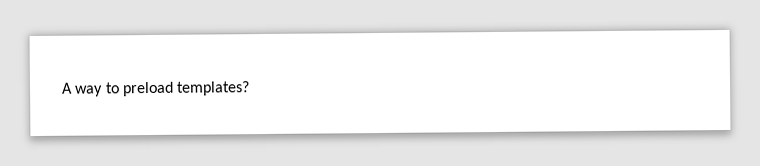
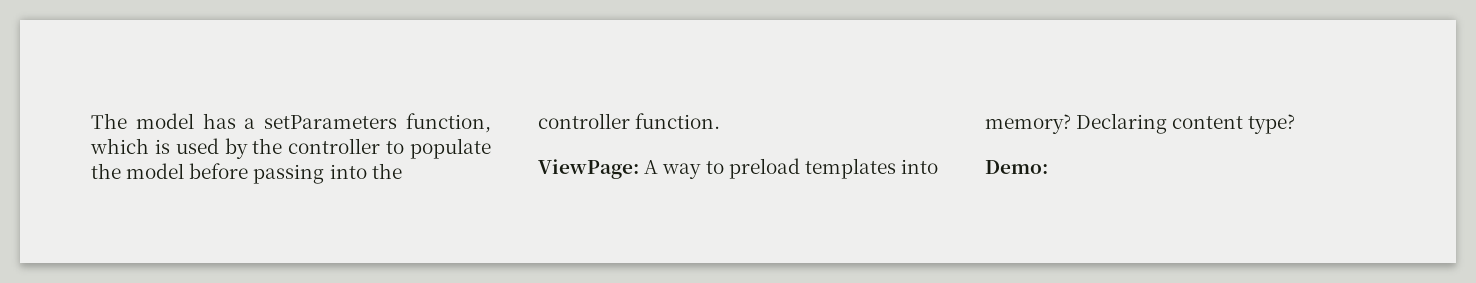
[61,81,251,97] A way to preload templates? -> [91,113,492,133] [90,138,491,159] [91,163,402,184] [538,113,721,129] [538,158,939,179] [985,113,1296,134] [985,160,1048,174] The model has a setParameters function, which is used by the controller to populate the model before passing into the controller function. // ViewPage: A way to preload templates into memory? Declaring content type? // Demo:

